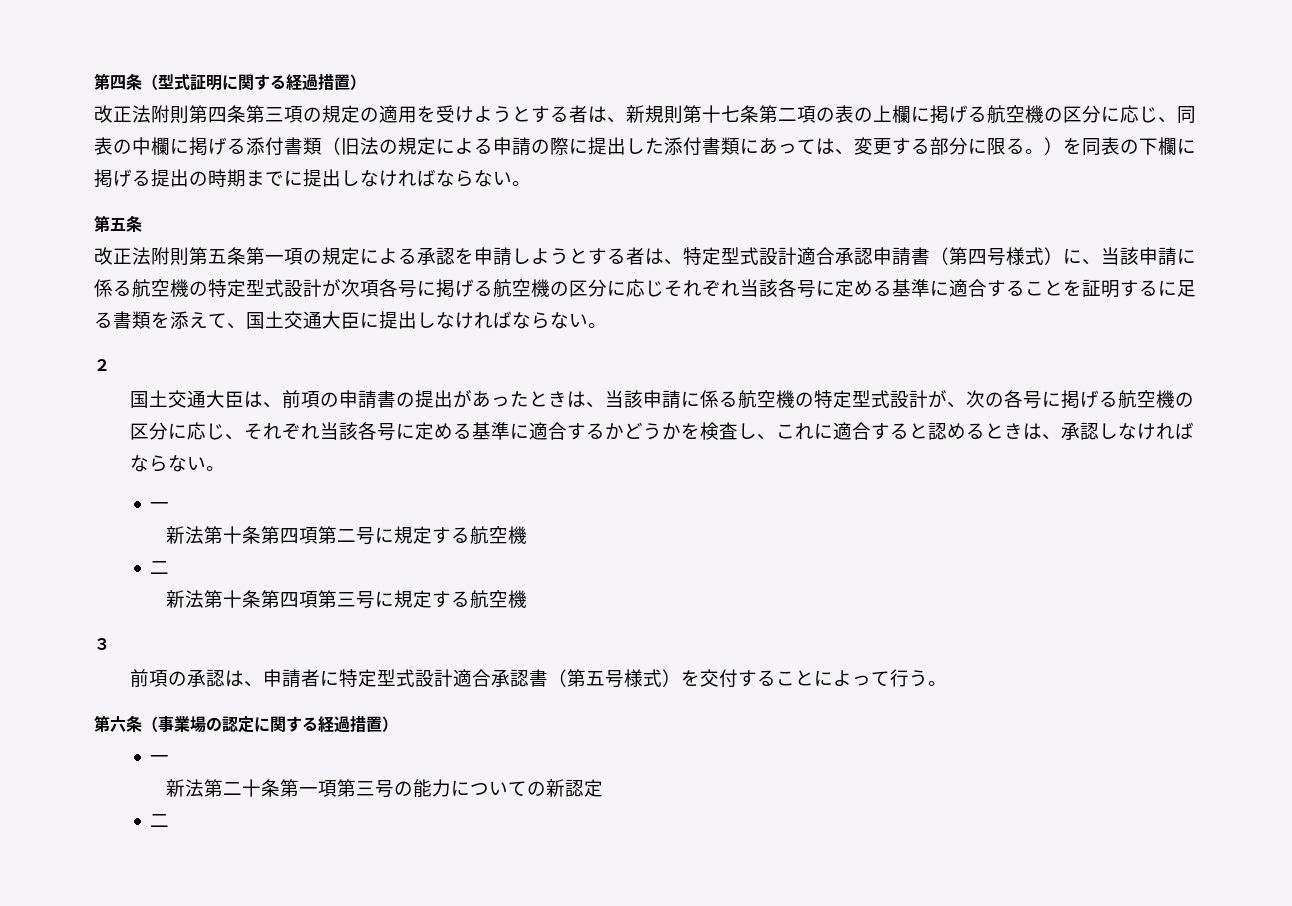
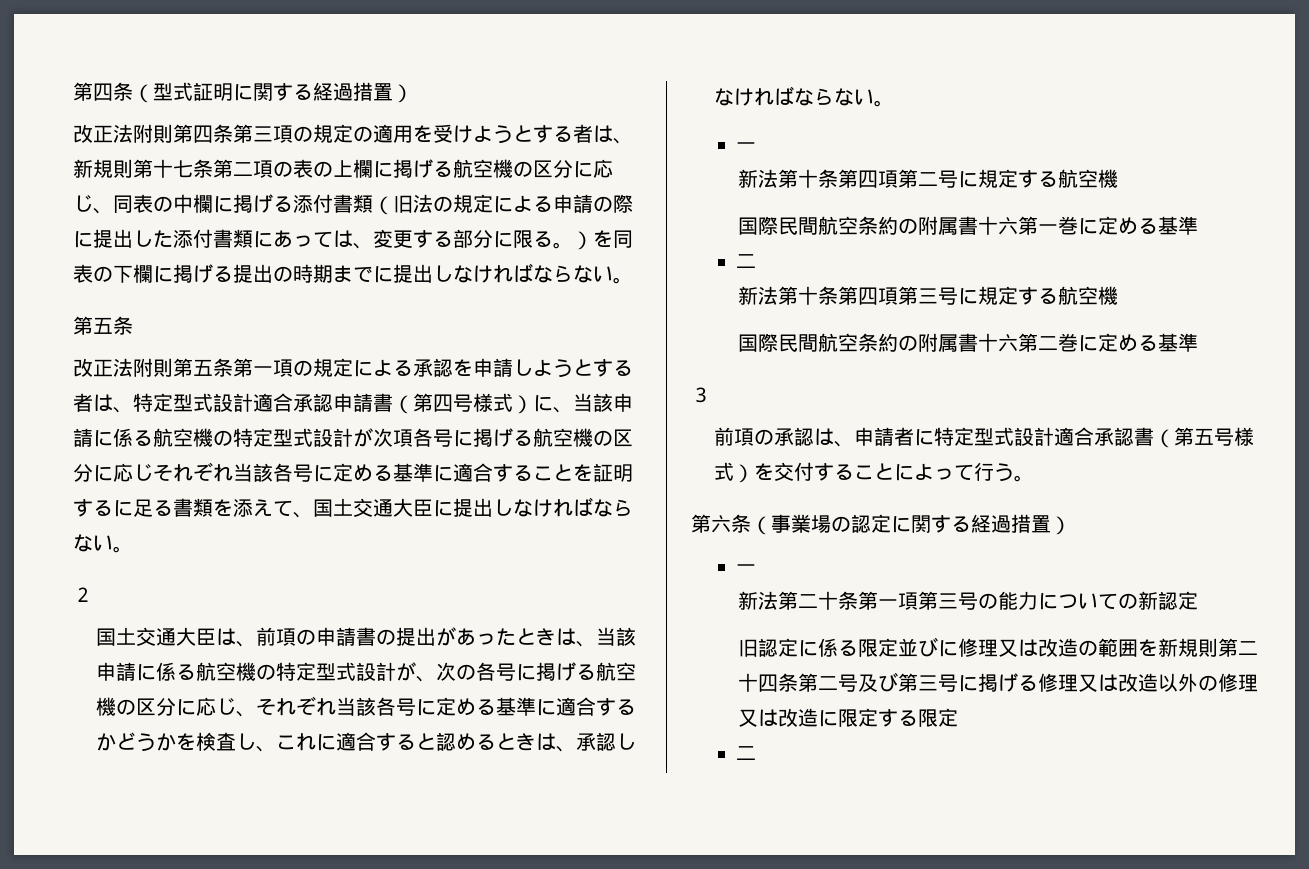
(528, 535) none -> [737,216,1198,235] // 国際民間航空条約の附属書十六第一巻に定める基準
(528, 599) none -> [737,333,1198,352] // 国際民間航空条約の附属書十六第二巻に定める基準
(604, 788) none -> [737,637,1258,657] [737,672,1258,692] [737,708,958,727] // 旧認定に係る限定並びに修理又は改造の範囲を新規則第二十四条第二号及び第三号に掲げる修理又は改造以外の修理又は改造に限定する限定

